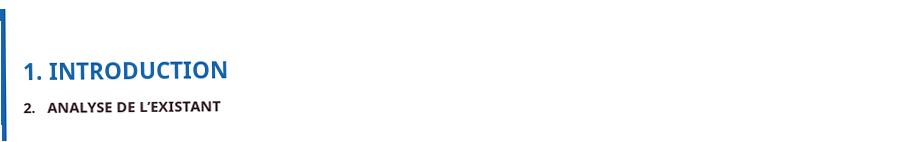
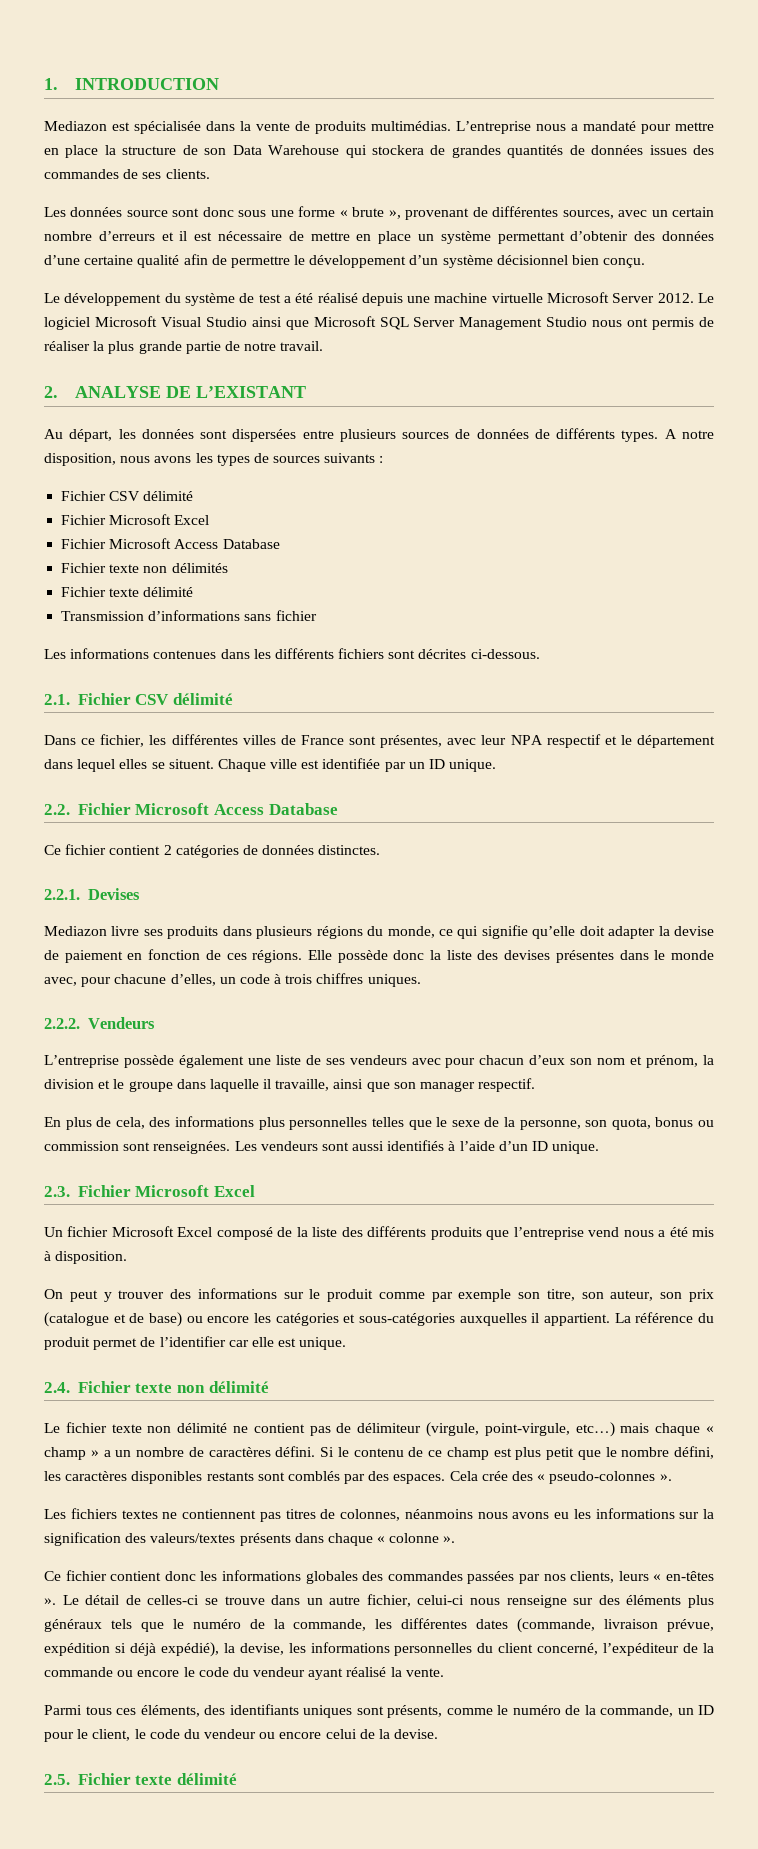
[23,101,223,114] 2. ANALYSE DE L’EXISTANT -> [44,121,714,134] [44,145,714,158] [44,169,210,179] [44,206,715,220] [44,231,714,244] [44,254,646,268] [44,292,714,306] [44,316,715,330] [44,341,324,354] [44,386,306,398] [44,428,714,442] [44,453,384,466] [61,491,194,501] [61,514,210,525] [61,538,280,549] [61,563,228,573] [61,587,194,597] [61,610,317,621] [44,648,540,659] [44,693,233,705] [44,734,715,748] [44,758,497,772] [44,803,338,815] [44,844,381,858] [44,888,140,900] [44,925,714,939] [44,949,714,963] [44,973,421,987] [44,1017,155,1029] [44,1055,714,1068] [44,1078,536,1092] [44,1116,714,1130] [44,1140,600,1154] [44,1185,255,1197] [44,1226,715,1240] [44,1251,128,1264] [44,1288,714,1302] [44,1312,714,1327] [44,1336,347,1350] [44,1381,269,1393] [44,1422,714,1437] [44,1446,714,1460] [44,1471,672,1484] [44,1508,714,1522] [44,1532,456,1546] [44,1570,715,1584] [44,1594,714,1608] [44,1618,714,1633] [44,1642,715,1657] [44,1667,444,1680] [44,1704,714,1718] [44,1729,439,1742] [44,1773,237,1785] Mediazon est spécialisée dans la vente de produits multimédias. L’entreprise nous a mandaté pour mettre en place la structure de son Data Warehouse qui stockera de grandes quantités de données issues des commandes de ses clients. // Les données source sont donc sous une forme « brute », provenant de différentes sources, avec un certain nombre d’erreurs et il est nécessaire de mettre en place un système permettant d’obtenir des données d’une certaine qualité afin de permettre le développement d’un système décisionnel bien conçu. // Le développement du système de test a été réalisé depuis une machine virtuelle Microsoft Server 2012. Le logiciel Microsoft Visual Studio ainsi que Microsoft SQL Server Management Studio nous ont permis de réaliser la plus grande partie de notre travail. // 2. ANALYSE DE L’EXISTANT // Au départ, les données sont dispersées entre plusieurs sources de données de différents types. A notre disposition, nous avons les types de sources suivants : // Fichier CSV délimité // Fichier Microsoft Excel // Fichier Microsoft Access Database // Fichier texte non délimités // Fichier texte délimité // Transmission d’informations sans fichier // Les informations contenues dans les différents fichiers sont décrites ci-dessous. // 2.1. Fichier CSV délimité // Dans ce fichier, les différentes villes de France sont présentes, avec leur NPA respectif et le département dans lequel elles se situent. Chaque ville est identifiée par un ID unique. // 2.2. Fichier Microsoft Access Database // Ce fichier contient 2 catégories de données distinctes. // 2.2.1. Devises // Mediazon livre ses produits dans plusieurs régions du monde, ce qui signifie qu’elle doit adapter la devise de paiement en fonction de ces régions. Elle possède donc la liste des devises présentes dans le monde avec, pour chacune d’elles, un code à trois chiffres uniques. // 2.2.2. Vendeurs // L’entreprise possède également une liste de ses vendeurs avec pour chacun d’eux son nom et prénom, la division et le groupe dans laquelle il travaille, ainsi que son manager respectif. // En plus de cela, des informations plus personnelles telles que le sexe de la personne, son quota, bonus ou commission sont renseignées. Les vendeurs sont aussi identifiés à l’aide d’un ID unique. // 2.3. Fichier Microsoft Excel // Un fichier Microsoft Excel composé de la liste des différents produits que l’entreprise vend nous a été mis à disposition. // On peut y trouver des informations sur le produit comme par exemple son titre, son auteur, son prix (catalogue et de base) ou encore les catégories et sous-catégories auxquelles il appartient. La référence du produit permet de l’identifier car elle est unique. // 2.4. Fichier texte non délimité // Le fichier texte non délimité ne contient pas de délimiteur (virgule, point-virgule, etc…) mais chaque « champ » a un nombre de caractères défini. Si le contenu de ce champ est plus petit que le nombre défini, les caractères disponibles restants sont comblés par des espaces. Cela crée des « pseudo-colonnes ». // Les fichiers textes ne contiennent pas titres de colonnes, néanmoins nous avons eu les informations sur la signification des valeurs/textes présents dans chaque « colonne ». // Ce fichier contient donc les informations globales des commandes passées par nos clients, leurs « en-têtes ». Le détail de celles-ci se trouve dans un autre fichier, celui-ci nous renseigne sur des éléments plus généraux tels que le numéro de la commande, les différentes dates (commande, livraison prévue, expédition si déjà expédié), la devise, les informations personnelles du client concerné, l’expéditeur de la commande ou encore le code du vendeur ayant réalisé la vente. // Parmi tous ces éléments, des identifiants uniques sont présents, comme le numéro de la commande, un ID pour le client, le code du vendeur ou encore celui de la devise. // 2.5. Fichier texte délimité

